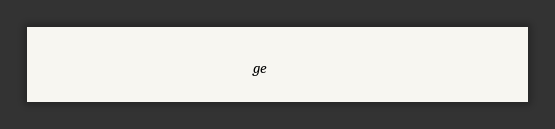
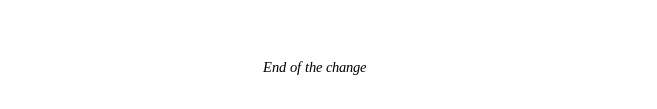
[251,66,267,76] ge -> [262,61,367,75] End of the change

